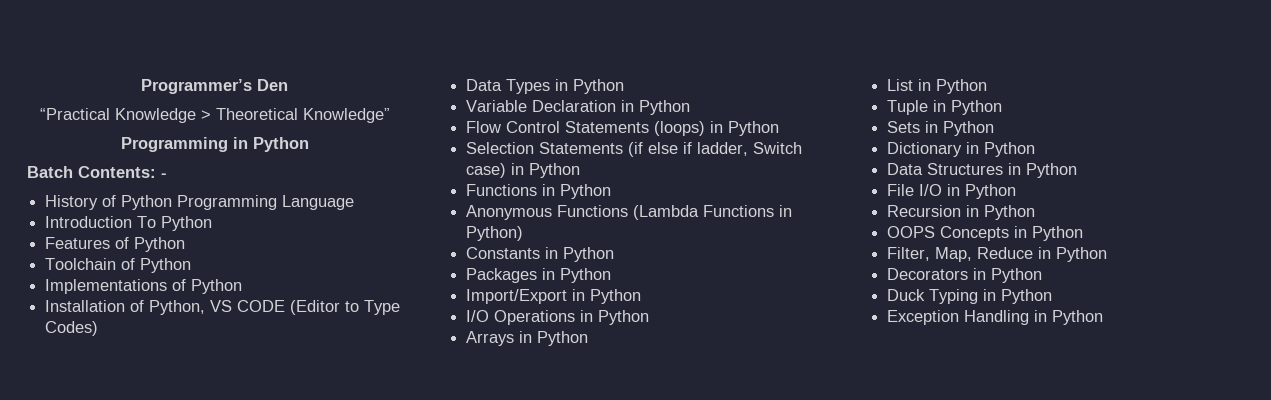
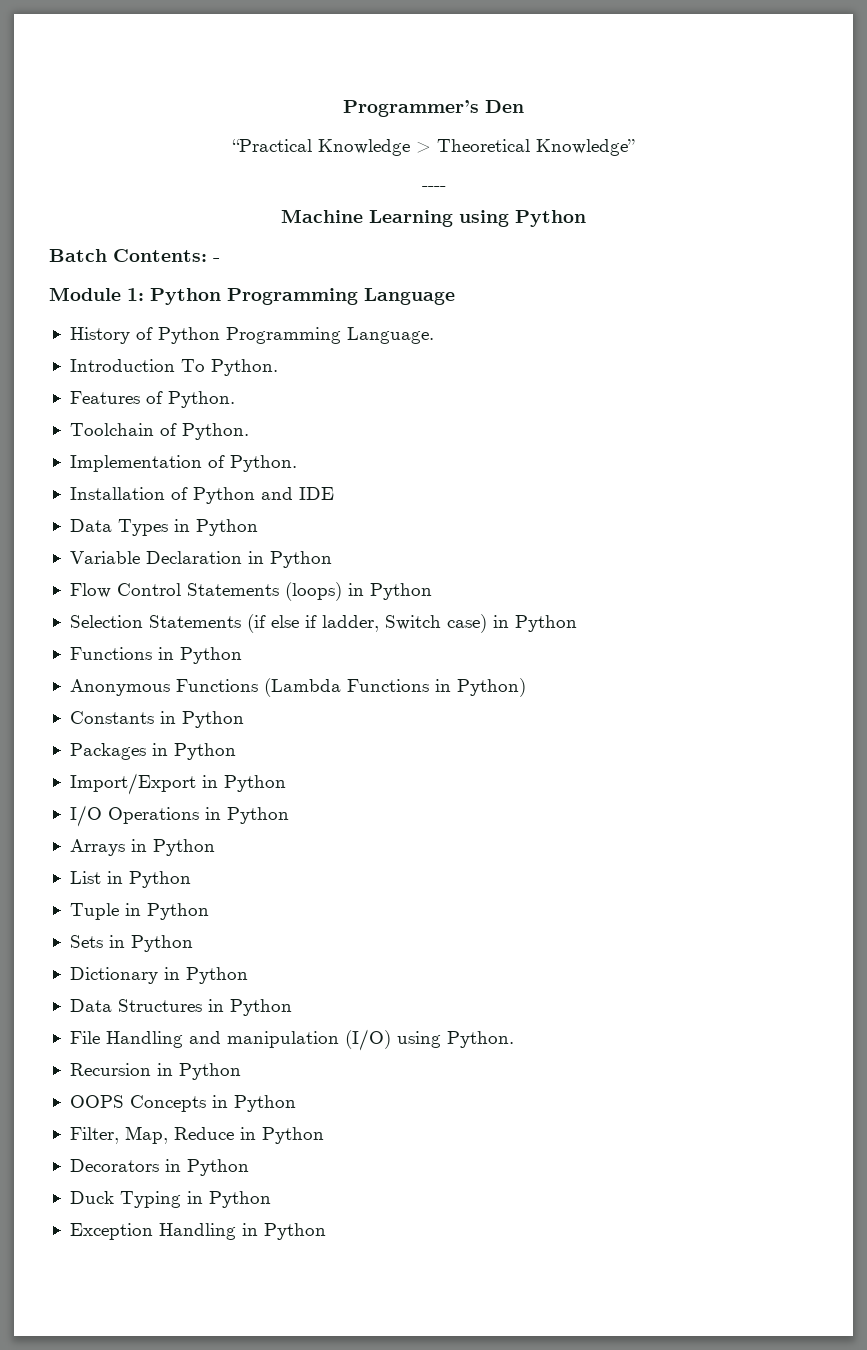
[120,137,248,152] Programming in -> [421,186,446,191] [281,209,509,227] ---- // Machine Learning using
(167, 175) none -> [49,287,455,305] // Module 1: Python Programming Language
[282,195,355,210] Language -> [346,327,434,344] Language.
[161,216,213,231] Python -> [210,359,278,376] Python.
[134,237,186,252] Python -> [167,391,235,408] Python.
[140,258,192,273] [45,279,243,294] [45,300,401,315] [45,321,99,336] Python // Implementations of Python // Installation of Python, VS CODE (Editor to Type Codes) -> [181,423,249,440] [69,455,297,472] [69,487,334,504] Python. // Implementation of Python. // Installation of Python and IDE
[919,184,1017,199] I/O in Python -> [105,1029,514,1051] Handling and manipulation (I/O) using Python.

